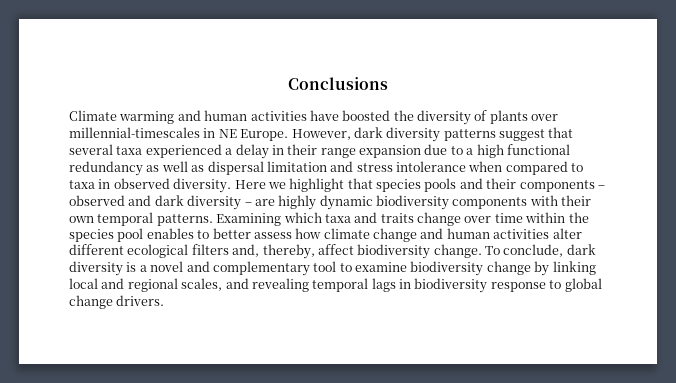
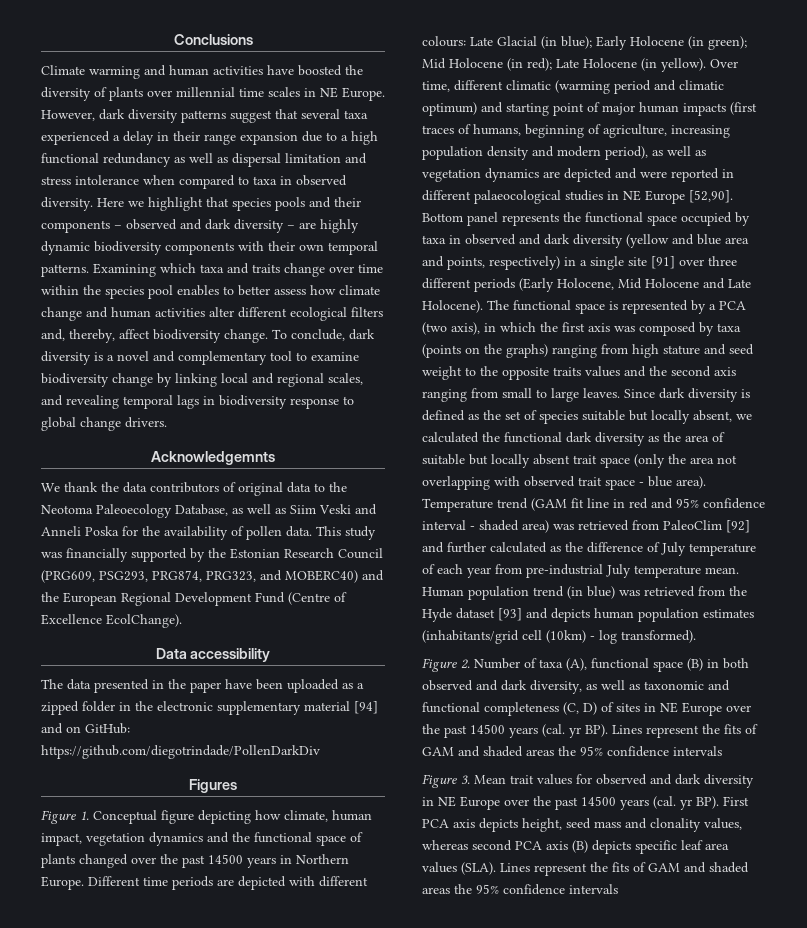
[69,127,200,138] millennial-timescales -> [176,87,300,97] millennial time scales
(165, 300) none -> [151,451,275,465] [41,482,347,496] [41,504,377,518] [41,526,376,540] [41,548,383,562] [41,570,384,583] [41,592,347,606] [41,614,182,628] [155,648,271,662] [41,679,364,693] [41,701,378,715] [41,723,130,734] [41,745,320,759] [189,779,237,793] [41,810,372,824] [41,832,363,846] [41,854,349,868] [41,876,368,890] [422,36,747,50] [422,58,738,72] [422,80,724,94] [422,102,757,116] [422,124,730,138] [422,146,706,160] [422,168,734,182] [422,190,733,204] [422,212,750,226] [422,234,749,248] [422,256,737,270] [422,278,751,292] [422,300,746,314] [422,322,741,336] [422,344,754,358] [422,366,736,380] [422,388,750,402] [422,410,752,424] [422,432,725,446] [422,454,737,468] [422,476,706,490] [422,498,765,512] [422,520,750,533] [422,542,756,556] [422,564,739,578] [422,586,747,600] [422,608,754,622] [422,630,696,644] [422,658,749,672] [422,680,730,694] [422,702,751,716] [422,724,758,738] [422,746,722,757] [422,774,754,788] [422,796,749,810] [422,818,742,832] [422,840,729,854] [422,862,749,876] [422,884,618,895] // Acknowledgemnts // We thank the data contributors of original data to the Neotoma Paleoecology Database, as well as Siim Veski and Anneli Poska for the availability of pollen data. This study was financially supported by the Estonian Research Council (PRG609, PSG293, PRG874, PRG323, and MOBERC40) and the European Regional Development Fund (Centre of Excellence EcolChange). // Data accessibility // The data presented in the paper have been uploaded as a zipped folder in the electronic supplementary material [94] and on GitHub: https://github.com/diegotrindade/PollenDarkDiv // Figures // Figure 1. Conceptual figure depicting how climate, human impact, vegetation dynamics and the functional space of plants changed over the past 14500 years in Northern Europe. Different time periods are depicted with different colours: Late Glacial (in blue); Early Holocene (in green); Mid Holocene (in red); Late Holocene (in yellow). Over time, different climatic (warming period and climatic optimum) and starting point of major human impacts (first traces of humans, beginning of agriculture, increasing population density and modern period), as well as vegetation dynamics are depicted and were reported in different palaeocological studies in NE Europe [52,90]. Bottom panel represents the functional space occupied by taxa in observed and dark diversity (yellow and blue area and points, respectively) in a single site [91] over three different periods (Early Holocene, Mid Holocene and Late Holocene). The functional space is represented by a PCA (two axis), in which the first axis was composed by taxa (points on the graphs) ranging from high stature and seed weight to the opposite traits values and the second axis ranging from small to large leaves. Since dark diversity is defined as the set of species suitable but locally absent, we calculated the functional dark diversity as the area of suitable but locally absent trait space (only the area not overlapping with observed trait space - blue area). Temperature trend (GAM fit line in red and 95% confidence interval - shaded area) was retrieved from PaleoClim [92] and further calculated as the difference of July temperature of each year from pre-industrial July temperature mean. Human population trend (in blue) was retrieved from the Hyde dataset [93] and depicts human population estimates (inhabitants/grid cell (10km) - log transformed). // Figure 2. Number of taxa (A), functional space (B) in both observed and dark diversity, as well as taxonomic and functional completeness (C, D) of sites in NE Europe over the past 14500 years (cal. yr BP). Lines represent the fits of GAM and shaded areas the 95% confidence intervals // Figure 3. Mean trait values for observed and dark diversity in NE Europe over the past 14500 years (cal. yr BP). First PCA axis depicts height, seed mass and clonality values, whereas second PCA axis (B) depicts specific leaf area values (SLA). Lines represent the fits of GAM and shaded areas the 95% confidence intervals

